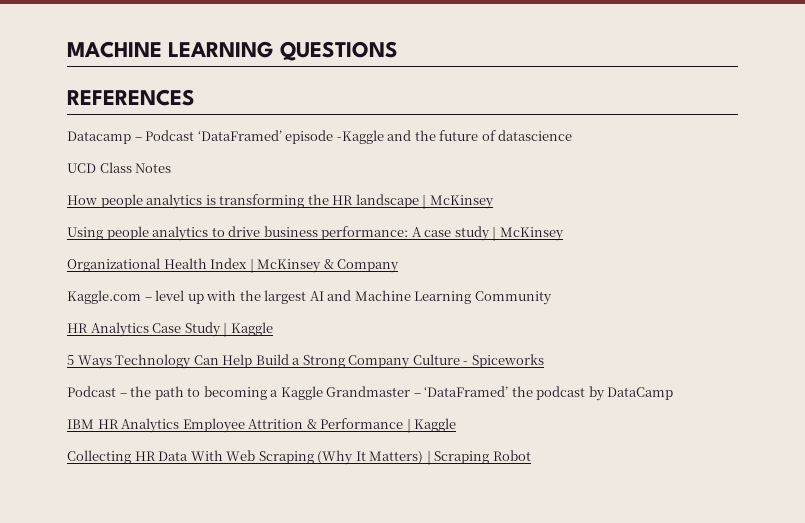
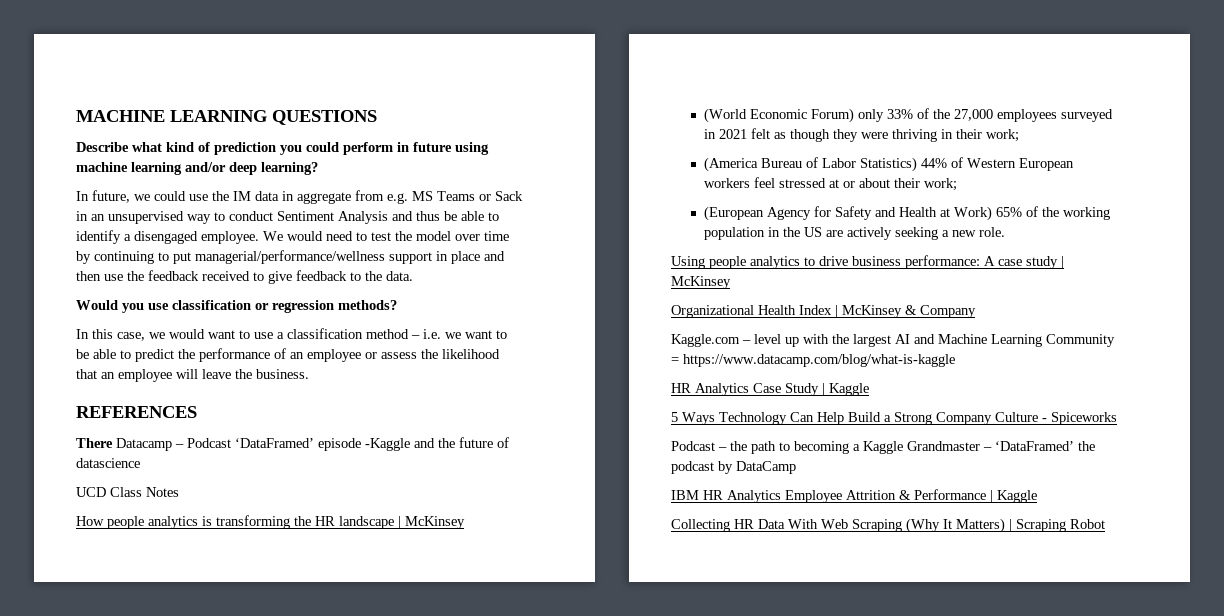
(399, 51) none -> [76,142,489,155] [76,162,318,175] [76,190,523,204] [76,211,499,224] [76,230,509,244] [76,250,505,264] [76,270,413,284] [76,300,397,313] [76,328,507,341] [76,348,500,362] [76,369,309,382] // Describe what kind of prediction you could perform in future using machine learning and/or deep learning? // In future, we could use the IM data in aggregate from e.g. MS Teams or Sack in an unsupervised way to conduct Sentiment Analysis and thus be able to identify a disengaged employee. We would need to test the model over time by continuing to put managerial/performance/wellness support in place and then use the feedback received to give feedback to the data. // Would you use classification or regression methods? // In this case, we would want to use a classification method – i.e. we want to be able to predict the performance of an employee or assess the likelihood that an employee will leave the business.
(195, 97) none -> [76,438,113,448] There
(494, 202) none -> [704,108,1114,123] [704,128,1020,142] [704,157,1075,172] [704,177,958,191] [704,206,1111,221] [704,227,1006,240] // (World Economic Forum) only 33% of the 27,000 employees surveyed in 2021 felt as though they were thriving in their work; // (America Bureau of Labor Statistics) 44% of Western European workers feel stressed at or about their work; // (European Agency for Safety and Health at Work) 65% of the working population in the US are actively seeking a new role.
(552, 298) none -> [671,354,955,367] = https://www.datacamp.com/blog/what-is-kaggle

